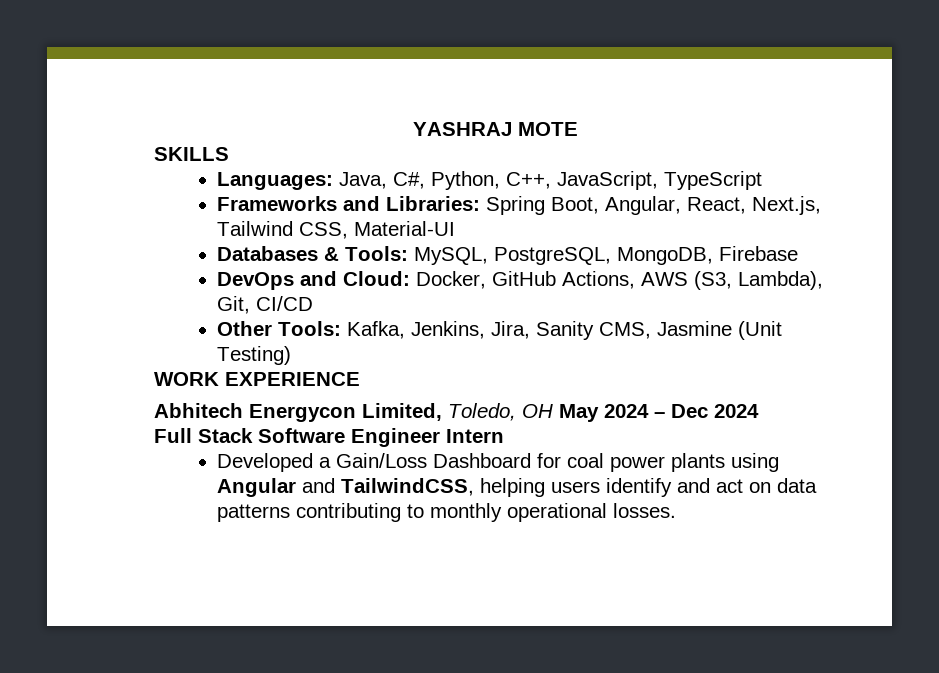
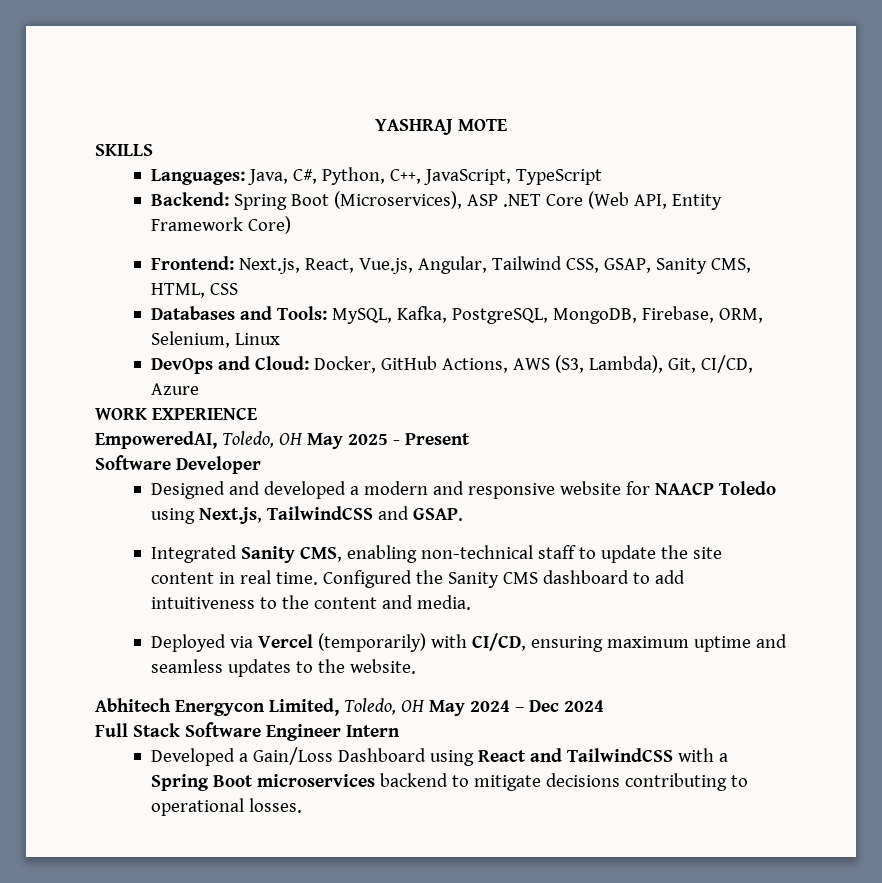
[217,196,822,215] [217,221,456,239] Frameworks and Libraries: Spring Boot, Angular, React, Next.js, Tailwind CSS, Material-UI -> [150,191,722,210] [150,216,291,234] [150,256,751,274] [150,283,238,298] Backend: Spring Boot (Microservices), ASP .NET Core (Web API, Entity Framework Core) // Frontend: Next.js, React, Vue.js, Angular, Tailwind CSS, GSAP, Sanity CMS, HTML, CSS
[324,247,340,261] & -> [239,306,272,320] and
(489, 256) none -> [396,306,447,323] Kafka,
[719,246,799,261] Firebase -> [641,306,763,323] [150,331,280,348] Firebase, ORM, Selenium, Linux
[256,296,314,311] [217,321,783,340] [217,346,292,365] [154,372,360,386] CI/CD // Other Tools: Kafka, Jenkins, Jira, Sanity CMS, Jasmine (Unit Testing) // WORK EXPERIENCE -> [700,355,753,373] [150,383,199,395] [95,407,257,420] [95,431,470,449] [95,455,261,474] [150,481,776,499] [150,506,463,524] [150,545,722,563] [150,570,685,588] [150,595,471,610] [150,633,787,652] [150,659,416,677] CI/CD, Azure // WORK EXPERIENCE // EmpoweredAI, Toledo, OH May 2025 - Present // Software Developer // Designed and developed a modern and responsive website for NAACP Toledo using Next.js, TailwindCSS and GSAP. // Integrated Sanity CMS, enabling non-technical staff to update the site content in real time. Configured the Sanity CMS dashboard to add intuitiveness to the content and media. // Deployed via Vercel (temporarily) with CI/CD, ensuring maximum uptime and seamless updates to the website.
[537,453,780,472] [217,478,818,497] [217,504,291,522] for coal power plants using Angular and TailwindCSS, helping users identify and act on data patterns -> [429,748,728,766] [150,773,620,791] using React and TailwindCSS with a Spring Boot microservices backend to mitigate decisions
[430,503,503,522] monthly -> (748, 781) none

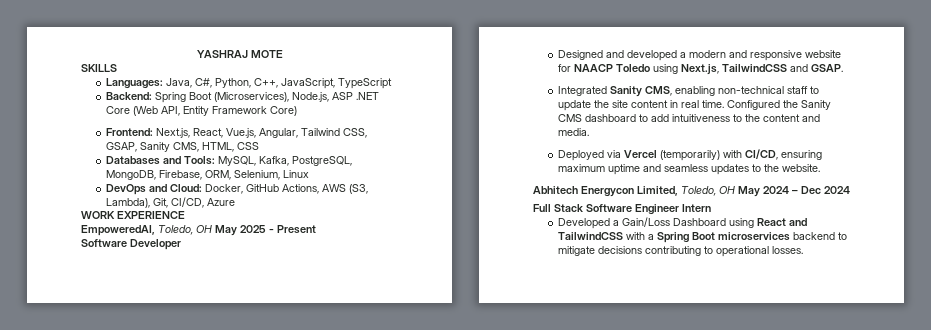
(462, 200) none -> [292,92,330,102] Node.js,

